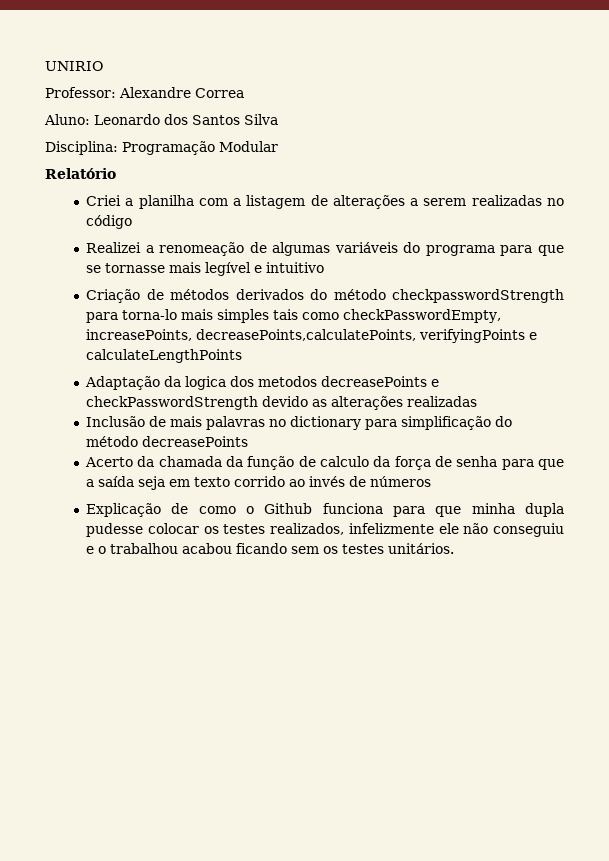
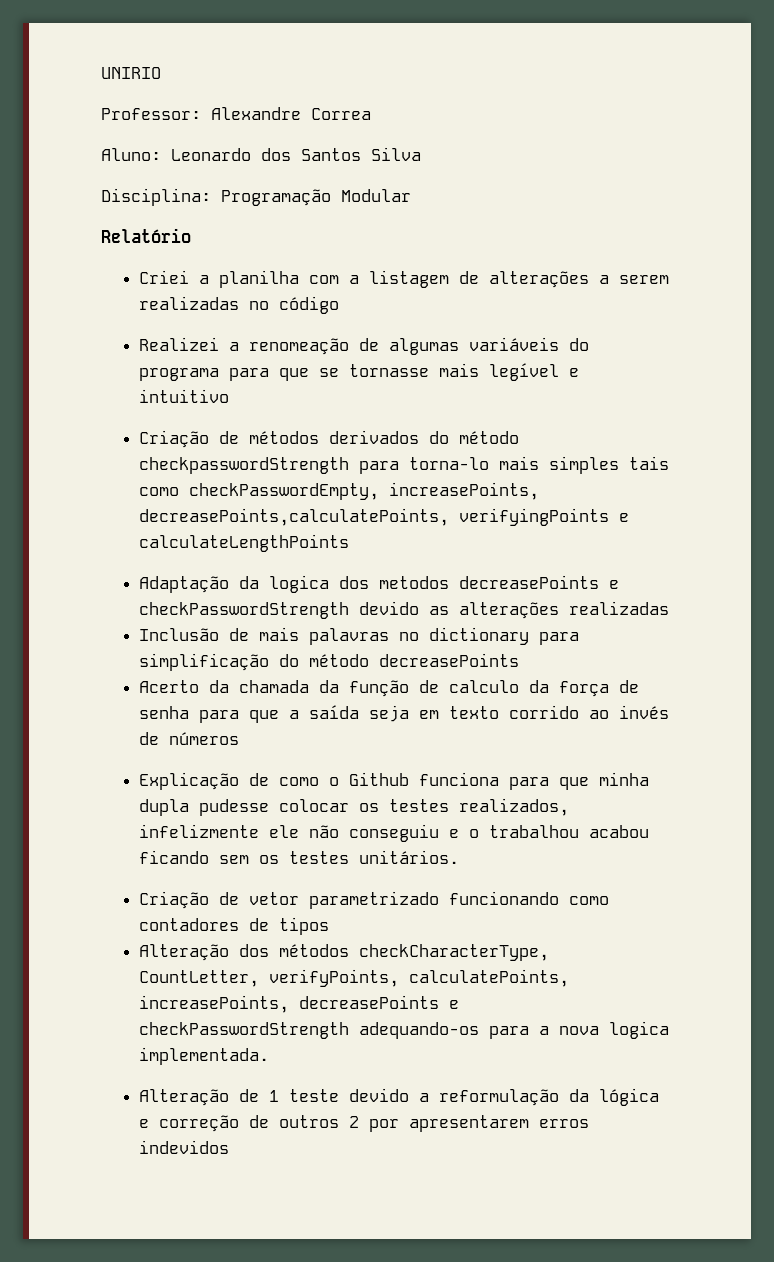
(455, 548) none -> [139,891,610,909] [139,917,330,935] [139,944,550,961] [139,969,570,987] [139,995,460,1013] [139,1021,670,1039] [139,1047,270,1065] [139,1088,660,1106] [139,1115,590,1132] [139,1140,230,1154] // Criação de vetor parametrizado funcionando como contadores de tipos // Alteração dos métodos checkCharacterType, CountLetter, verifyPoints, calculatePoints, increasePoints, decreasePoints e checkPasswordStrength adequando-os para a nova logica implementada. // Alteração de 1 teste devido a reformulação da lógica e correção de outros 2 por apresentarem erros indevidos

